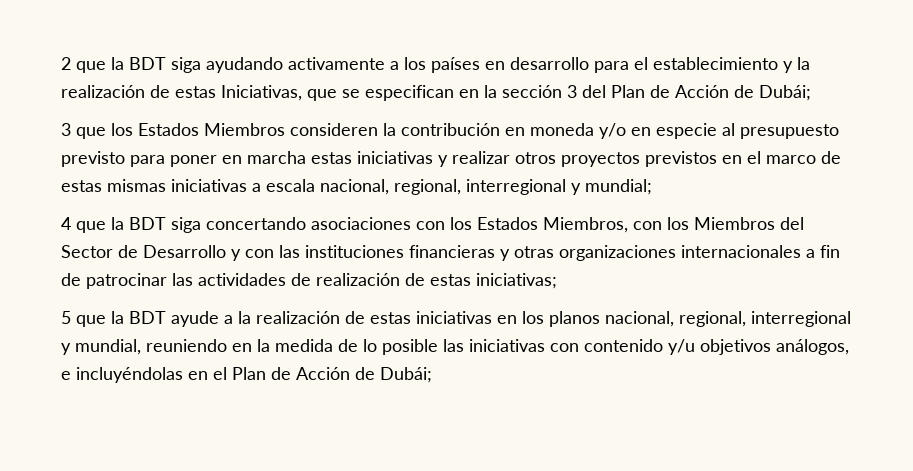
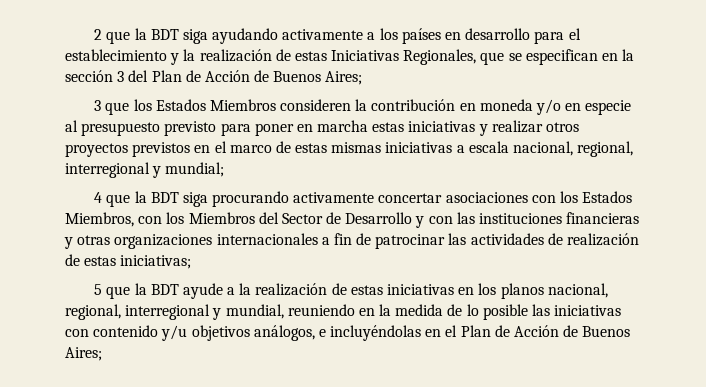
[221,85,302,101] Iniciativas, -> [331,49,477,65] Iniciativas Regionales,
[759,85,811,101] Dubái; -> [273,71,363,85] Buenos Aires;
[206,217,306,230] concertando -> [212,191,443,207] procurando activamente concertar
[380,367,432,383] Dubái; -> [582,326,631,337] [65,347,102,361] Buenos Aires;

